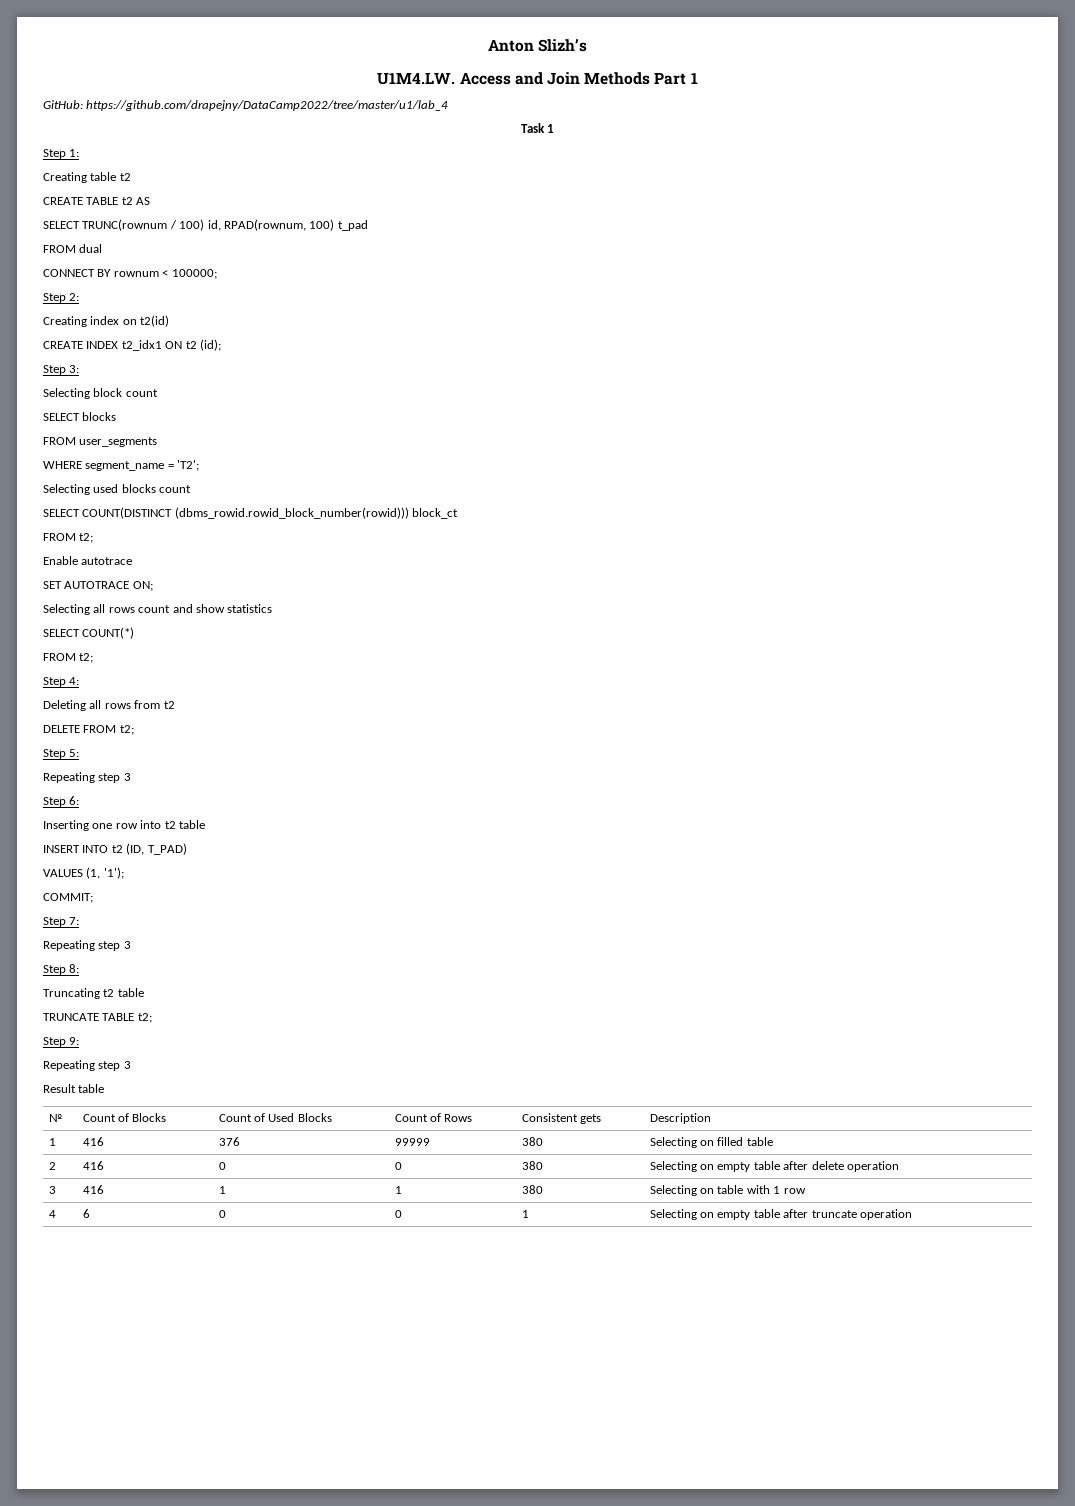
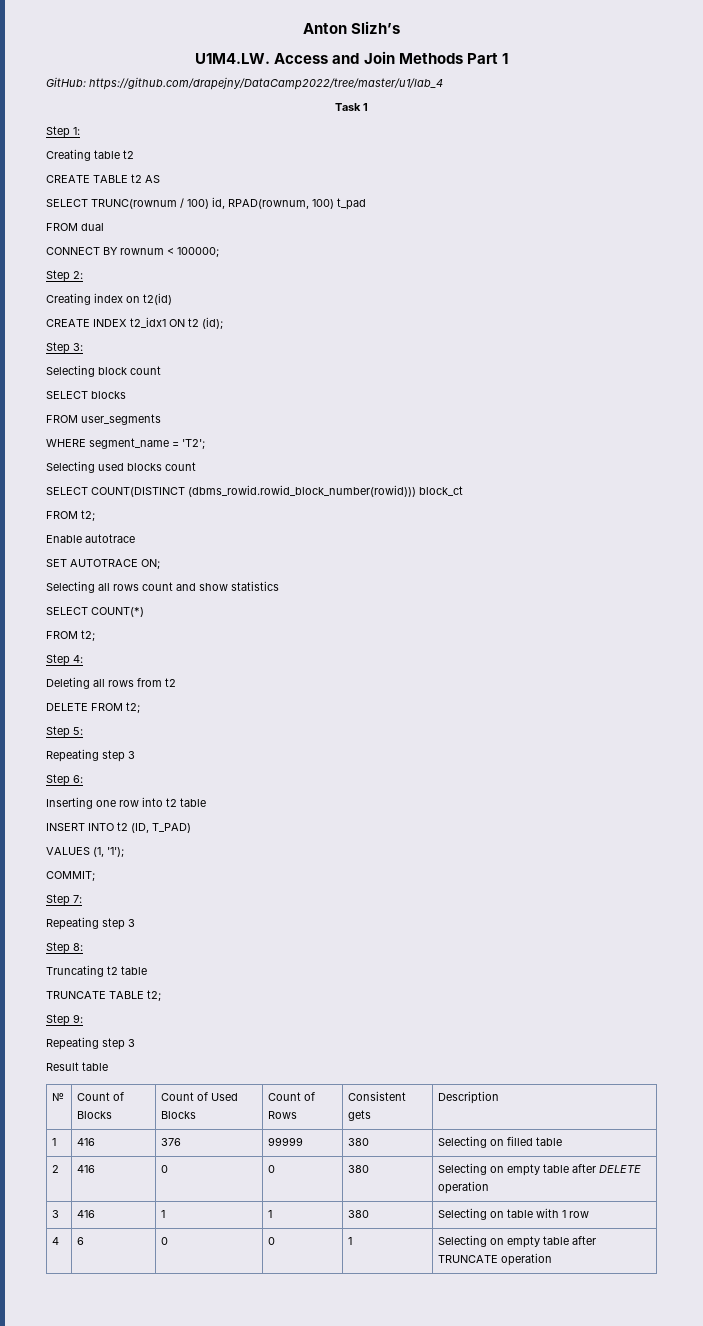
[811,1161,844,1170] delete -> [599,1165,642,1173] DELETE
[811,1210,857,1218] truncate -> [438,1255,499,1263] TRUNCATE

